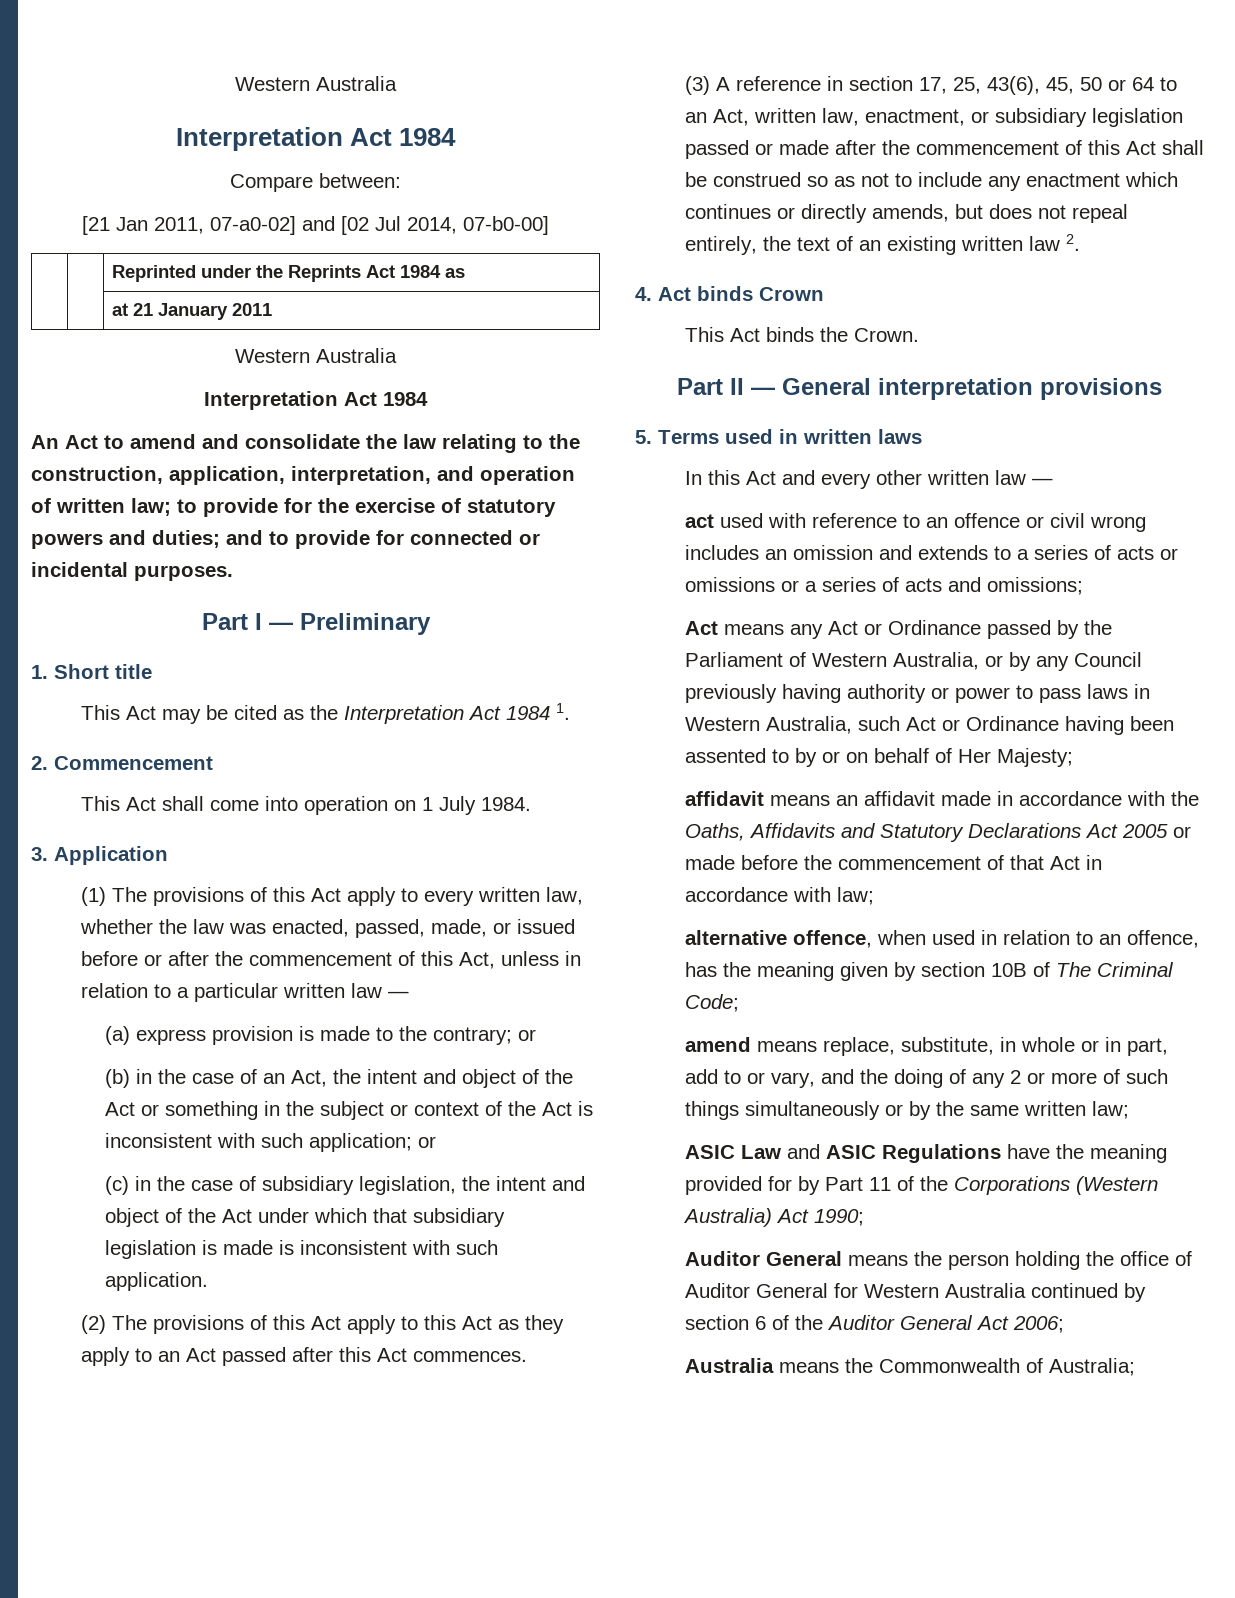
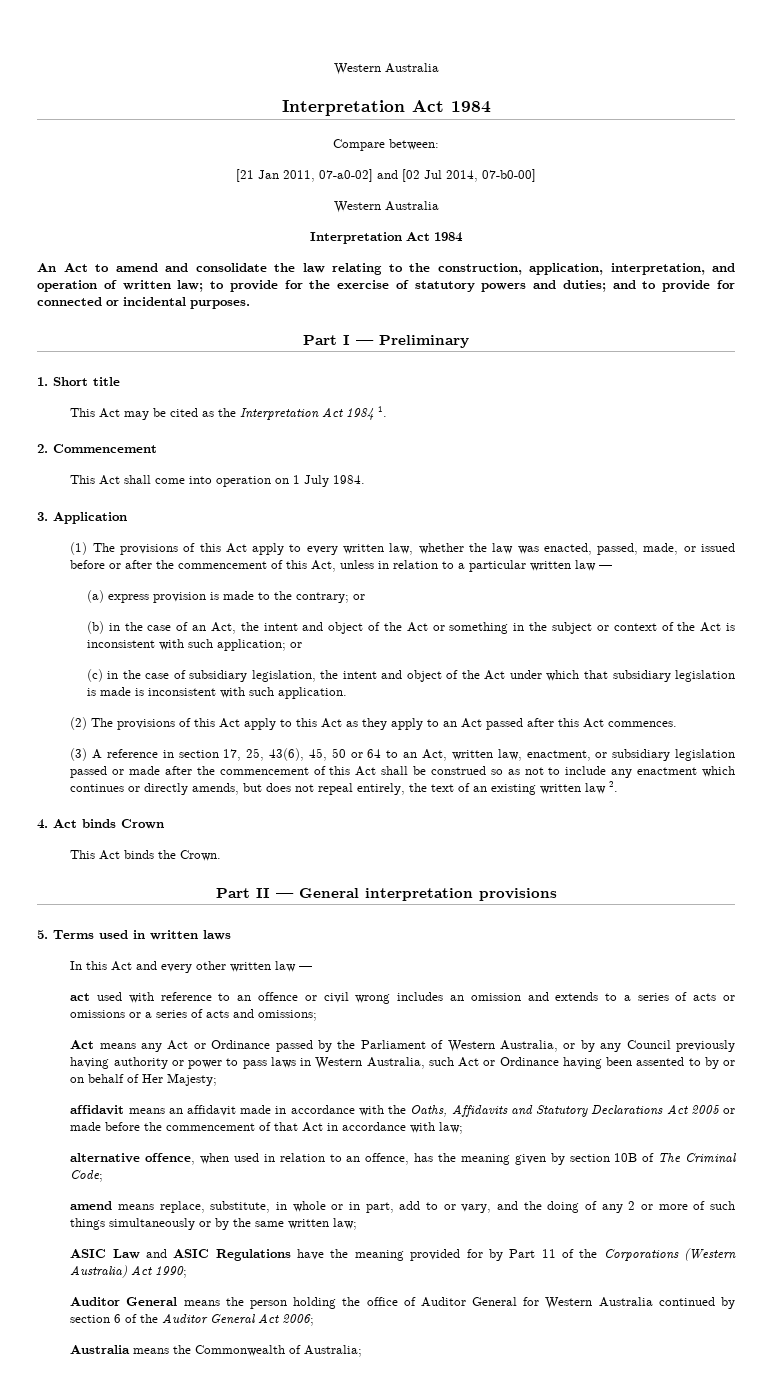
[111,265,465,282] [111,303,272,320] // | | Reprinted under the Reprints Act 1984 as // | | at 21 January 2011 -> (536, 175) none

